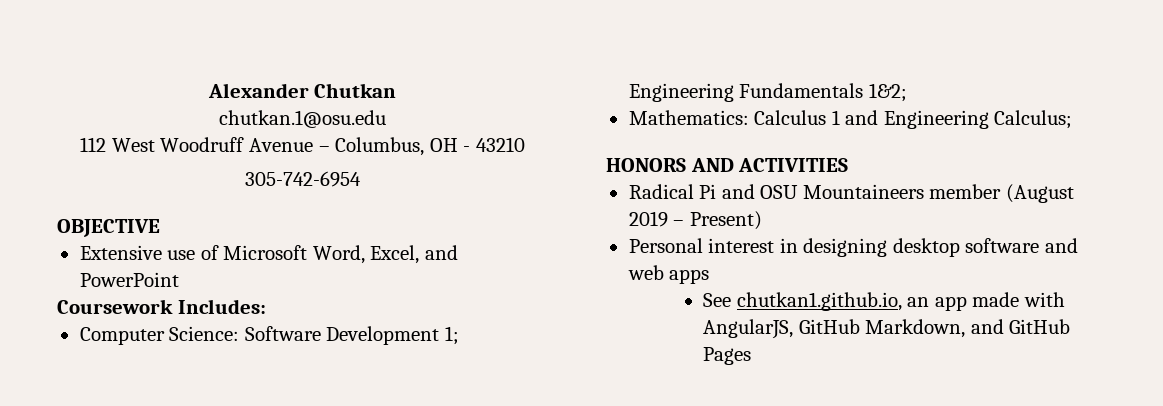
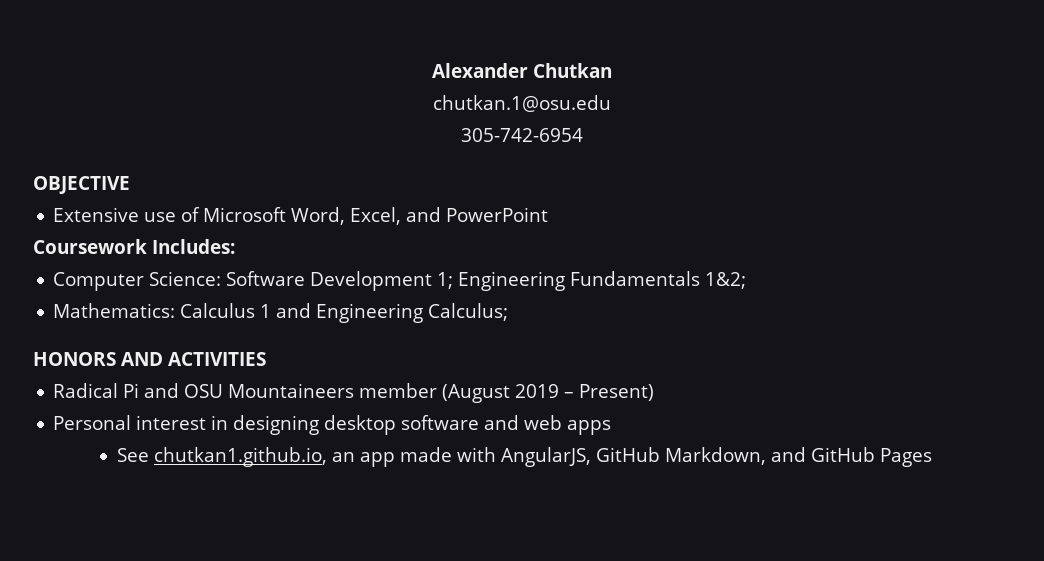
[80,137,525,156] // 112 West Woodruff Avenue – Columbus, OH - 43210 -> (611, 103) none

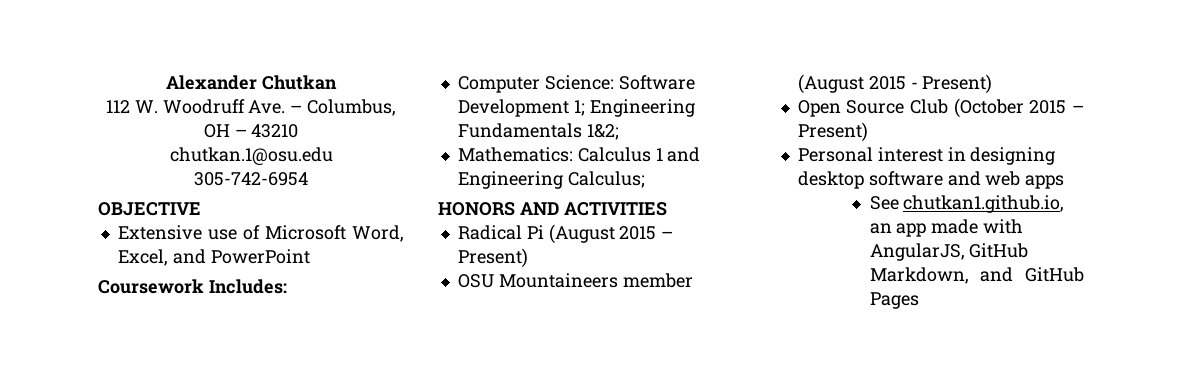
(612, 70) none -> [105,99,397,116] [203,124,299,138] // 112 W. Woodruff Ave. – Columbus, OH – 43210
[144,383,560,403] and OSU Mountaineers member (August 2019 -> [548,224,674,244] [457,248,528,268] [457,273,693,288] [797,74,993,94] [797,98,1067,118] (August 2015 – Present) // OSU Mountaineers member (August 2015 - Present) // Open Source Club (October 2015

